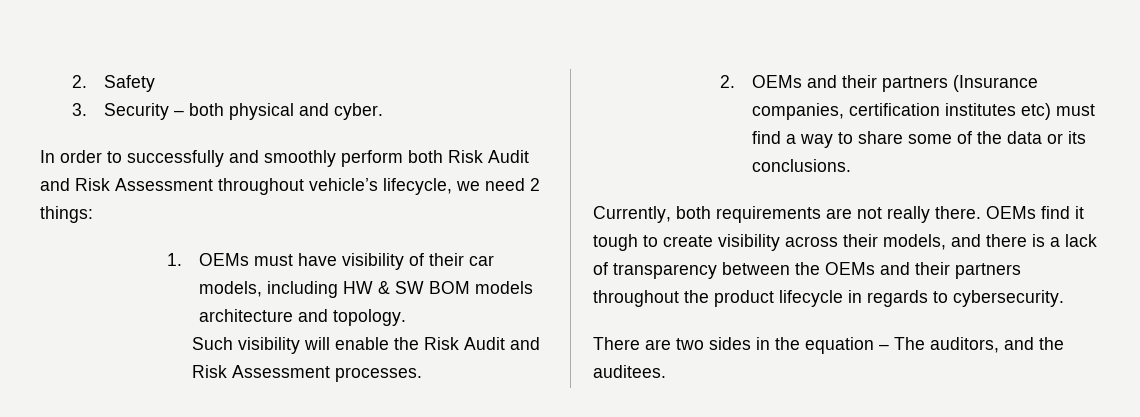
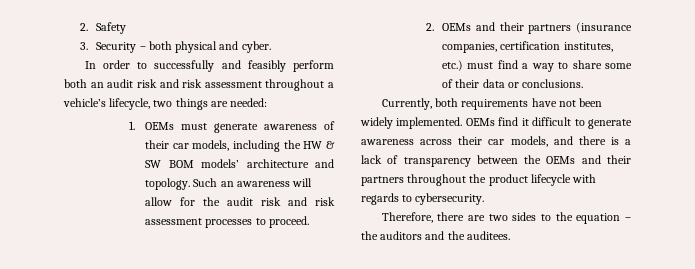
[264,150,336,167] smoothly -> [247,60,286,72] feasibly
[448,150,529,163] [40,178,540,195] [40,206,93,223] Risk Audit and Risk Assessment throughout vehicle’s lifecycle, we need 2 things: -> [90,79,334,91] [63,98,268,110] an audit risk and risk assessment throughout a vehicle’s lifecycle, two things are needed:
[297,253,404,270] have visibility -> [214,123,318,133] generate awareness
(338, 289) none -> [283,140,301,149] the
[474,281,533,294] models -> [201,159,240,168] models’
[192,337,541,354] [192,365,423,382] // Such visibility will enable the Risk Audit and Risk Assessment processes. -> [193,178,312,187] [145,197,335,206] [145,216,309,228] Such an awareness will allow for the audit risk and risk assessment processes to proceed.
[952,75,1038,92] (Insurance -> [576,22,632,33] (insurance
[944,103,1051,120] institutes etc) -> [563,42,613,52] [442,60,464,71] institutes, etc.)
[976,131,1002,144] the -> [455,79,480,88] their
[1067,131,1086,144] its -> (519, 85) none
[826,206,1084,223] [593,234,780,251] are not really there. OEMs find it tough to create visibility -> [531,98,603,107] [360,117,632,129] [361,139,414,145] have not been widely implemented. OEMs find it difficult to generate awareness
(878, 240) none -> [488,139,505,145] car
[848,290,862,303] in -> [572,174,597,183] with
[593,337,640,350] There -> [381,212,465,223] Therefore, there
[756,337,770,350] in -> [541,214,552,221] to
[894,337,999,353] The auditors, -> [361,231,423,240] the auditors

